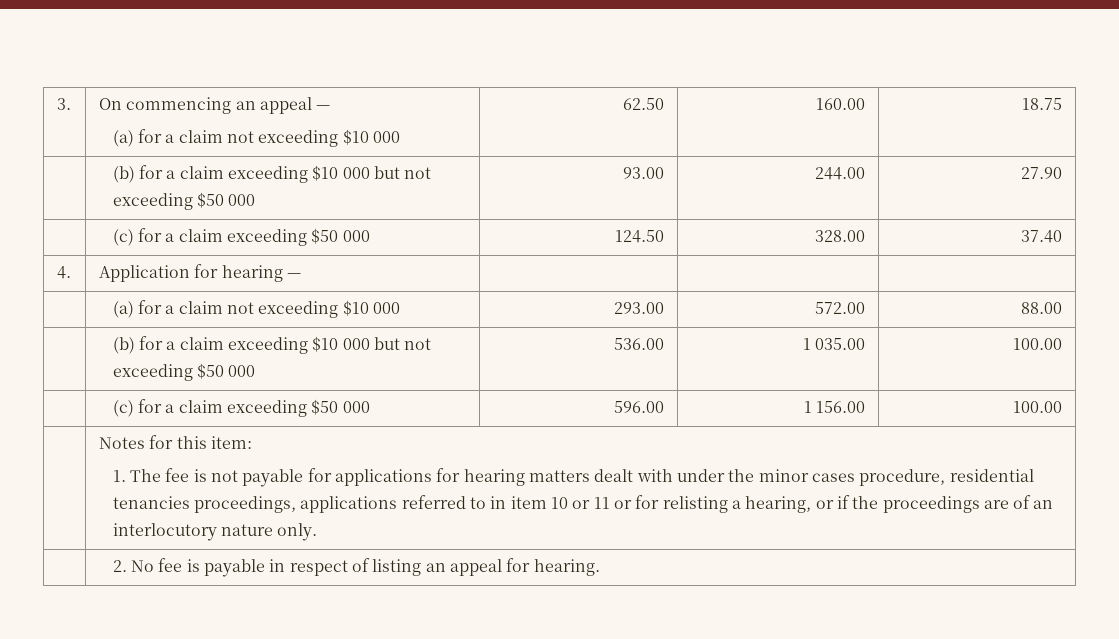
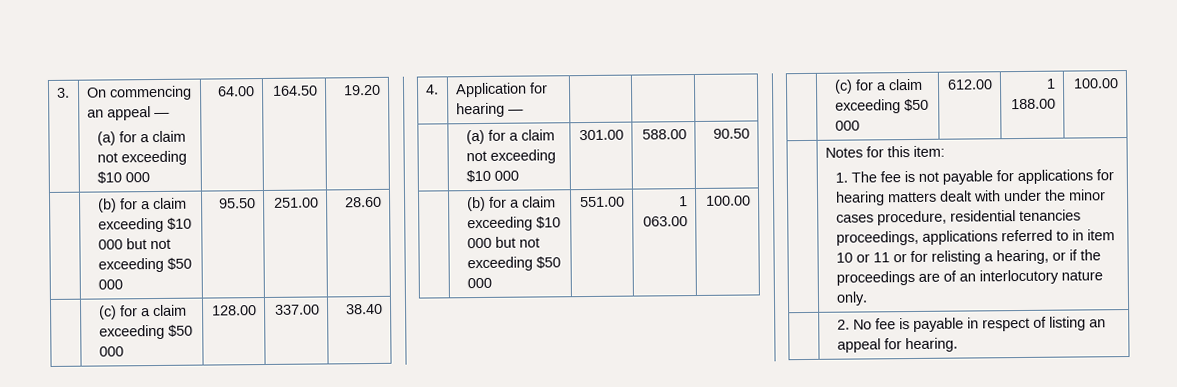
[623,98,665,110] [816,98,866,110] [1022,98,1063,110] 62.50 | 160.00 | 18.75 -> [217,86,256,97] [272,85,319,96] [343,84,382,96] 64.00 | 164.50 | 19.20
[623,167,665,179] [815,167,866,180] [1021,167,1063,179] [112,228,370,246] [615,230,665,243] [815,230,866,242] [1021,230,1063,243] 93.00 | 244.00 | 27.90 // | (c) for a claim exceeding $50 000 | 124.50 | 328.00 | 37.40 -> [219,198,257,209] [274,197,320,208] [345,196,383,208] [98,304,187,320] [98,324,193,340] [98,346,124,357] [212,305,258,316] [275,304,321,315] [346,303,384,315] 95.50 | 251.00 | 28.60 // | (c) for a claim exceeding $50 000 | 128.00 | 337.00 | 38.40
[614,302,665,314] [815,302,866,314] [1021,302,1063,314] 293.00 | 572.00 | 88.00 -> [579,129,625,141] [642,129,688,140] [713,128,751,139] 301.00 | 588.00 | 90.50
[614,338,665,350] [802,338,866,350] 536.00 | 1 035.00 -> [580,196,626,208] [679,196,689,207] [643,216,689,227] 551.00 | 1 063.00
[614,401,665,413] [803,401,866,413] 596.00 | 1 156.00 -> [947,79,994,90] [1046,78,1057,89] [1011,98,1057,110] 612.00 | 1 188.00

